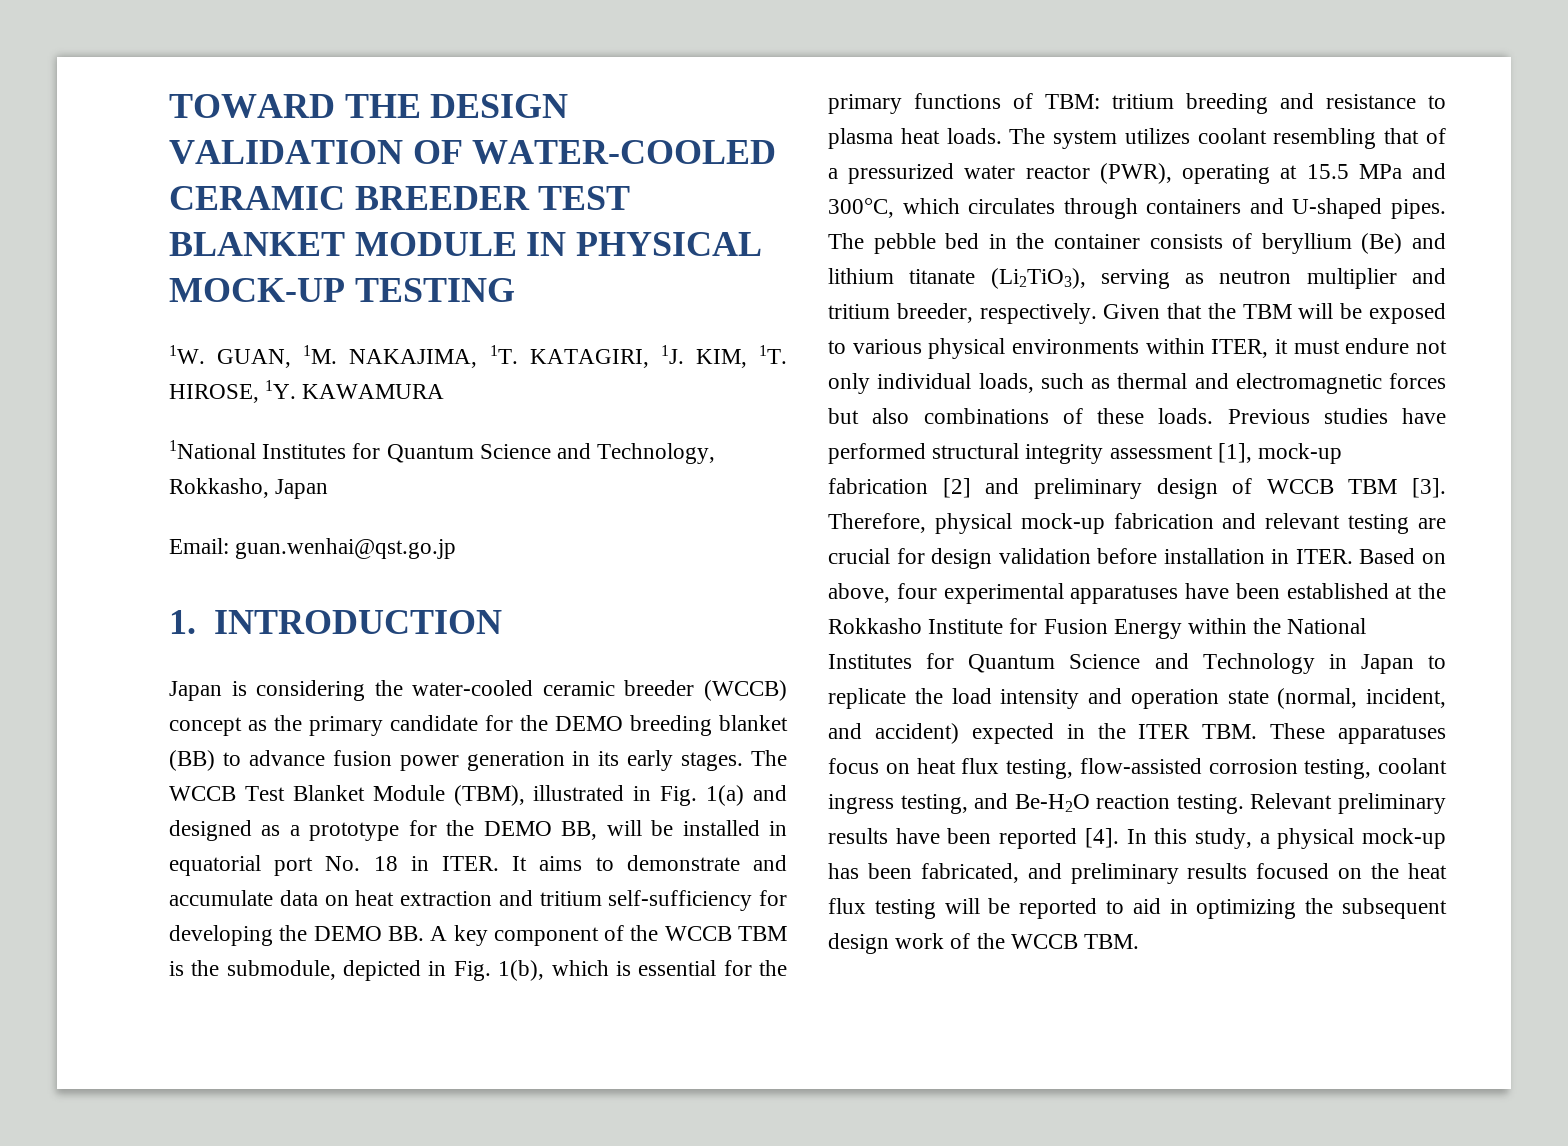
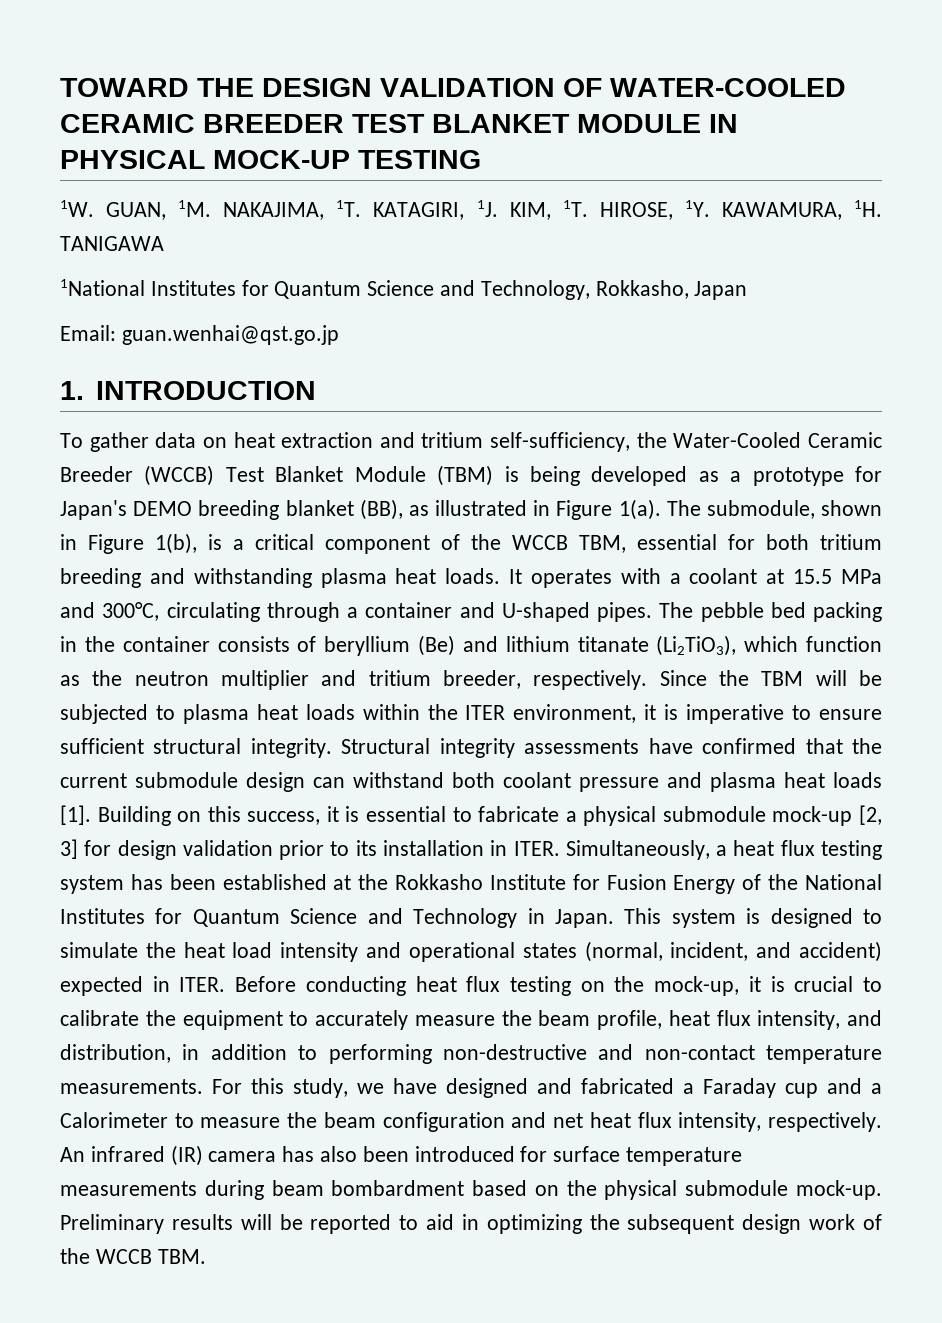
[302,384,445,399] KAWAMURA -> [721,200,882,220] [60,236,164,251] KAWAMURA, 1H. TANIGAWA
[169,680,787,701] [169,715,788,736] [169,750,787,771] [169,785,788,806] [169,820,787,841] [169,855,787,876] [169,890,273,906] Japan is considering the water-cooled ceramic breeder (WCCB) concept as the primary candidate for the DEMO breeding blanket (BB) to advance fusion power generation in its early stages. The WCCB Test Blanket Module (TBM), illustrated in Fig. 1(a) and designed as a prototype for the DEMO BB, will be installed in equatorial port No. 18 in ITER. It aims to demonstrate and accumulate -> [60,432,149,452] To gather
[608,890,787,911] [169,925,787,946] [169,960,787,981] [828,93,1100,114] self-sufficiency for developing the DEMO BB. A key component of the WCCB TBM is the submodule, depicted in Fig. 1(b), which is essential for the primary functions of TBM: -> [490,432,882,452] [60,465,882,486] [60,499,882,520] [60,533,809,554] self-sufficiency, the Water-Cooled Ceramic Breeder (WCCB) Test Blanket Module (TBM) is being developed as a prototype for Japan's DEMO breeding blanket (BB), as illustrated in Figure 1(a). The submodule, shown in Figure 1(b), is a critical component of the WCCB TBM, essential for both
[1326,94,1446,109] resistance to -> [193,568,312,588] withstanding
[1009,128,1446,149] [828,163,1271,184] The system utilizes coolant resembling that of a pressurized water reactor (PWR), operating -> [509,568,758,588] It operates with a coolant
[902,198,1242,219] which circulates through containers -> [166,602,453,622] circulating through a container
(980, 241) none -> [813,602,882,622] packing
[1100,269,1205,289] serving as -> [744,636,882,652] [60,670,123,686] which function as the
[1103,303,1203,319] Given that -> [659,670,707,686] Since
[1369,303,1446,324] [828,338,1447,359] [828,373,1446,394] [828,408,1446,424] [828,443,1343,464] [828,478,1446,499] [828,513,1446,534] [828,548,1446,569] [828,583,1229,604] exposed to various physical environments within ITER, it must endure not only individual loads, such as thermal and electromagnetic forces but also combinations of these loads. Previous studies have performed structural integrity assessment [1], mock-up fabrication [2] and preliminary design of WCCB TBM [3]. Therefore, physical mock-up fabrication and relevant testing are crucial for design validation before installation in ITER. Based on above, four experimental apparatuses have -> [60,704,882,724] [60,738,883,758] [60,772,882,792] [60,805,882,826] [60,839,883,860] [60,874,163,894] subjected to plasma heat loads within the ITER environment, it is imperative to ensure sufficient structural integrity. Structural integrity assessments have confirmed that the current submodule design can withstand both coolant pressure and plasma heat loads [1]. Building on this success, it is essential to fabricate a physical submodule mock-up [2, 3] for design validation prior to its installation in ITER. Simultaneously, a heat flux testing system has
[1188,618,1248,634] within -> [742,874,762,890] of
[1360,654,1446,674] [828,688,943,709] Japan to replicate the -> [554,908,882,928] [60,942,225,958] Japan. This system is designed to simulate the heat
[1130,689,1269,709] operation state -> [408,942,577,962] operational states
[1097,723,1446,744] [828,758,1447,779] [828,793,1446,814] [828,828,1446,849] [828,863,1447,884] [828,898,936,919] the ITER TBM. These apparatuses focus on heat flux testing, flow-assisted corrosion testing, coolant ingress testing, and Be-H2O reaction testing. Relevant preliminary results have been reported [4]. In this study, a physical mock-up has been fabricated, and preliminary results focused on the heat flux testing -> [179,976,882,996] [60,1010,882,1030] [60,1044,882,1064] [60,1078,882,1098] [60,1112,883,1132] [60,1145,743,1166] [60,1180,883,1200] [60,1214,233,1234] ITER. Before conducting heat flux testing on the mock-up, it is crucial to calibrate the equipment to accurately measure the beam profile, heat flux intensity, and distribution, in addition to performing non-destructive and non-contact temperature measurements. For this study, we have designed and fabricated a Faraday cup and a Calorimeter to measure the beam configuration and net heat flux intensity, respectively. An infrared (IR) camera has also been introduced for surface temperature measurements during beam bombardment based on the physical submodule mock-up. Preliminary results

